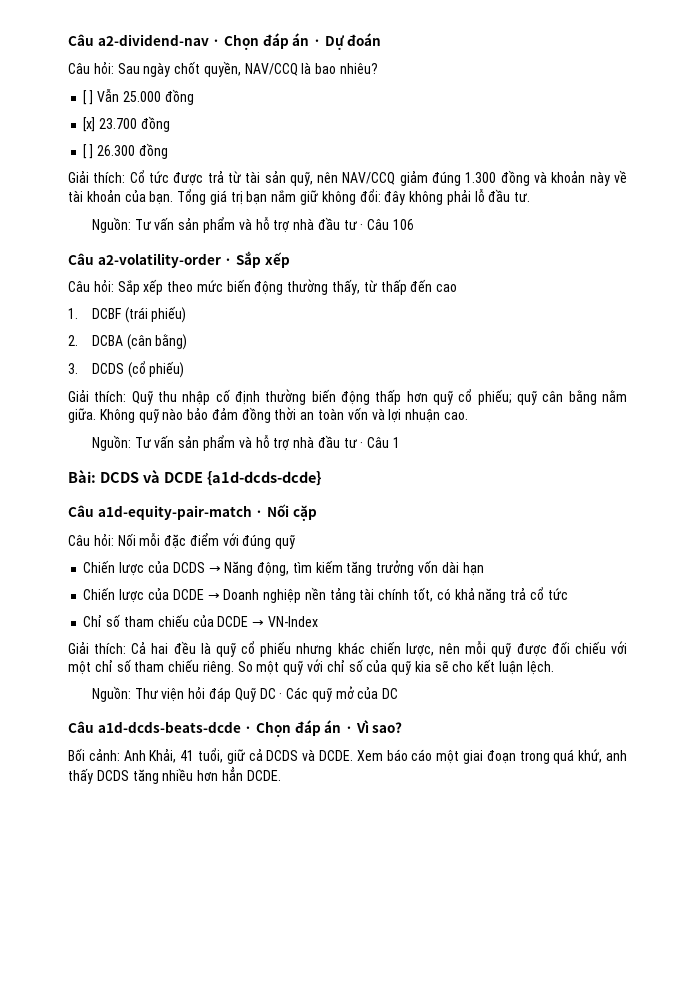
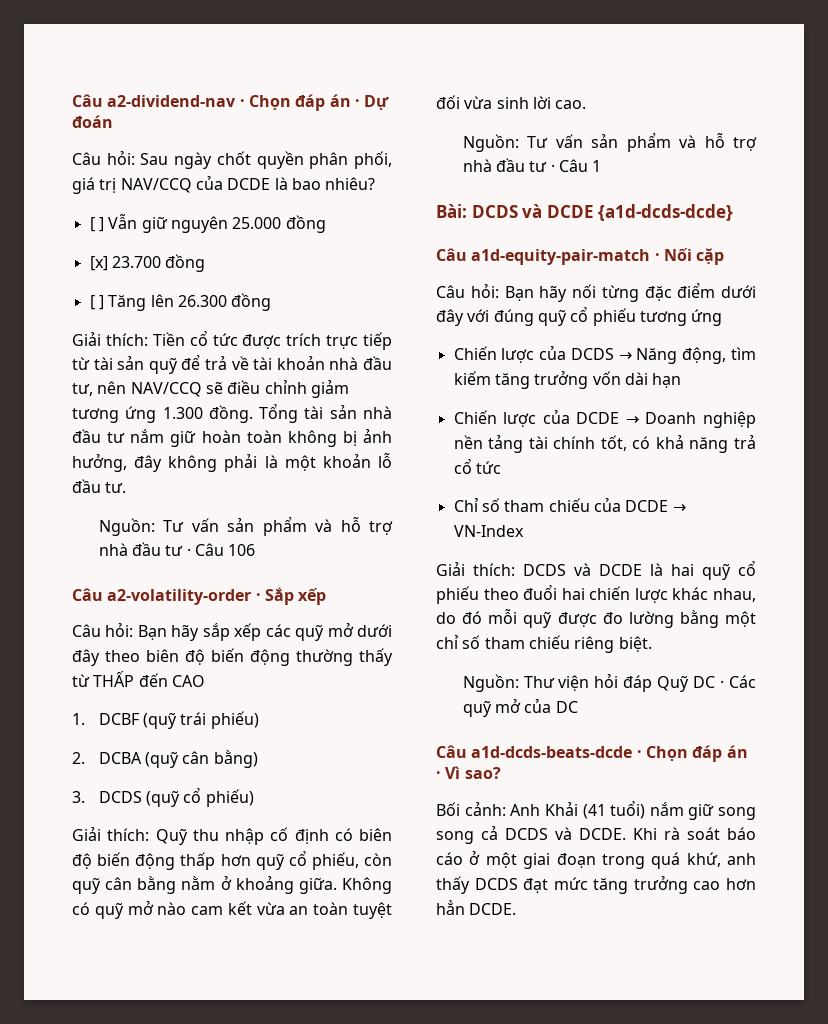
[203,61,298,77] quyền, NAV/CCQ -> [256,151,393,169] [72,175,271,194] quyền phân phối, giá trị NAV/CCQ của DCDE
(119, 95) none -> [141,216,228,233] giữ nguyên
(94, 151) none -> [108,294,174,311] Tăng lên
[129,170,627,186] [68,189,471,205] Cổ tức được trả từ tài sản quỹ, nên NAV/CCQ giảm đúng 1.300 đồng và khoản này về tài khoản của bạn. Tổng giá trị bạn nắm giữ không đổi: đây không phải -> [152,330,392,350] [72,354,392,374] [72,379,349,398] [72,403,392,423] [72,428,392,447] [72,453,371,472] Tiền cổ tức được trích trực tiếp từ tài sản quỹ để trả về tài khoản nhà đầu tư, nên NAV/CCQ sẽ điều chỉnh giảm tương ứng 1.300 đồng. Tổng tài sản nhà đầu tư nắm giữ hoàn toàn không bị ảnh hưởng, đây không phải là một khoản
[117,279,458,295] Sắp xếp theo mức biến động thường thấy, từ thấp đến cao -> [137,622,393,641] [72,648,393,666] [72,671,205,687] Bạn hãy sắp xếp các quỹ mở dưới đây theo biên độ biến động thường thấy từ THẤP đến CAO
[124,307,148,323] (trái -> [142,712,207,729] (quỹ trái
[126,334,152,350] (cân -> [144,751,210,768] (quỹ cân
[127,361,146,378] (cổ -> [145,787,202,807] (quỹ cổ
[265,389,307,405] thường -> [334,828,392,841] [72,853,92,869] có biên độ
[477,389,512,405] phiếu; -> [311,852,392,870] phiếu, còn
[68,407,441,423] giữa. Không quỹ nào bảo đảm đồng thời an toàn vốn và lợi nhuận -> [220,875,392,894] [72,900,392,919] [436,95,551,109] ở khoảng giữa. Không có quỹ mở nào cam kết vừa an toàn tuyệt đối vừa sinh lời
[117,532,219,549] Nối mỗi đặc điểm -> [504,282,756,302] [436,309,464,326] Bạn hãy nối từng đặc điểm dưới đây
(296, 541) none -> [570,306,723,326] cổ phiếu tương ứng
[131,640,627,657] Cả hai đều là quỹ cổ phiếu nhưng khác chiến lược, nên mỗi quỹ được đối chiếu với -> [523,560,756,580] [436,584,756,604] [436,609,719,628] DCDS và DCDE là hai quỹ cổ phiếu theo đuổi hai chiến lược khác nhau, do đó mỗi quỹ được đo lường bằng
[202,659,554,675] riêng. So một quỹ với chỉ số của quỹ kia sẽ cho kết luận lệch. -> [574,636,652,653] riêng biệt.
[149,748,246,764] Khải, 41 tuổi, giữ -> [544,800,756,820] [436,831,474,844] Khải (41 tuổi) nắm giữ song song
[356,750,383,761] Xem -> [633,827,720,840] Khi rà soát
(433, 755) none -> [469,850,481,865] ở
[132,768,194,784] tăng nhiều -> [523,875,721,894] đạt mức tăng trưởng cao

